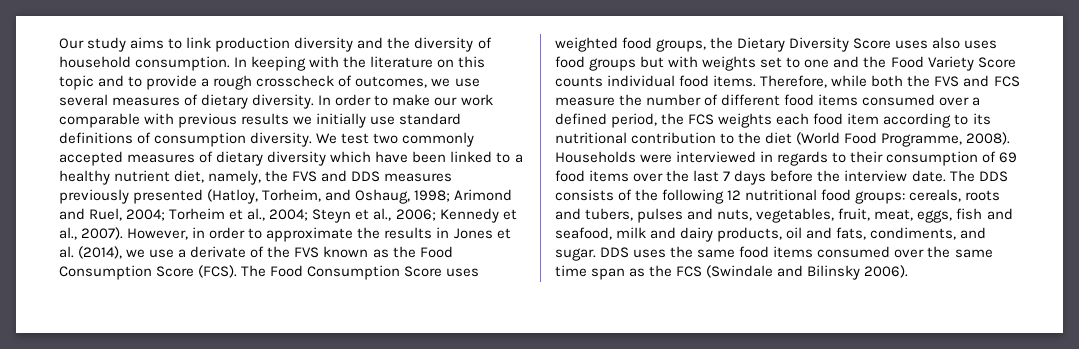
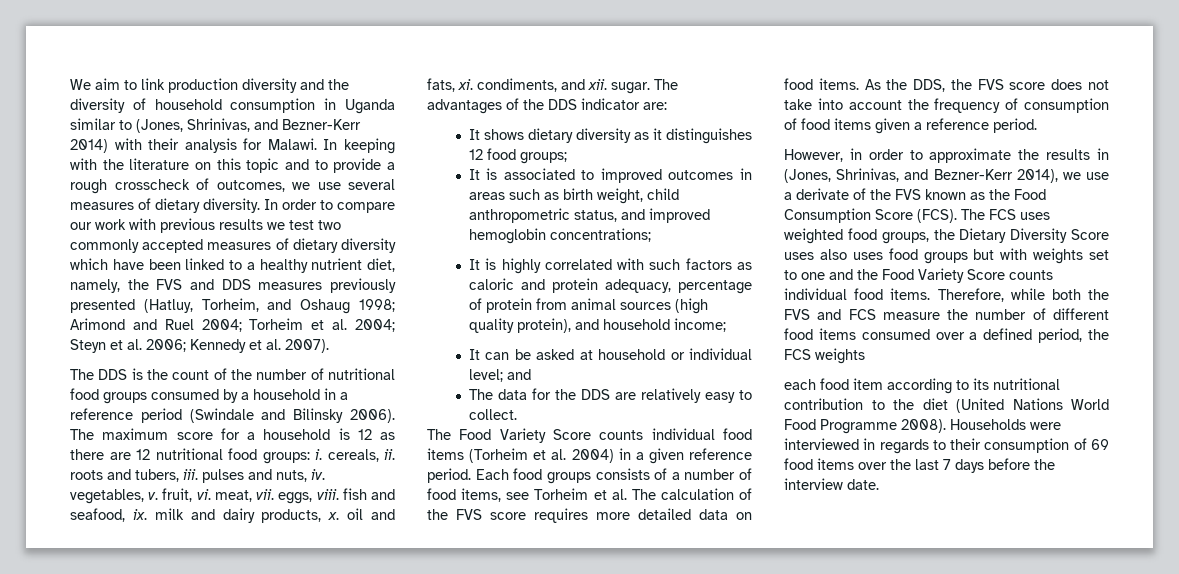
[59,37,165,52] Our study aims -> [70,78,120,90] We aim
[135,56,231,71] consumption. -> [230,98,396,114] [70,118,361,133] [70,138,317,153] consumption in Uganda similar to (Jones, Shrinivas, and Bezner-Kerr 2014) with their analysis for Malawi.
[392,94,431,106] make -> [337,202,395,213] compare
[59,113,140,128] comparable -> (126, 224) none
[316,113,462,128] [59,132,338,147] initially use standard definitions of consumption diversity. We -> (285, 226) none
[207,189,259,204] (Hatloy, -> [143,299,193,313] (Hatluy,
[355,189,411,204] Oshaug, -> [300,299,351,314] Oshaug
[89,208,123,221] Ruel, -> [164,319,194,330] Ruel
[247,208,266,221] al., -> [332,319,348,330] al.
[373,208,392,221] al., -> [127,339,142,350] al.
[59,227,77,240] al., -> [266,339,281,350] al.
(124, 233) none -> [70,368,395,380] [70,388,348,404] [70,408,396,423] [70,428,395,440] [70,448,395,464] [70,469,325,483] [70,488,396,504] [70,508,395,523] [427,78,678,94] [427,98,667,114] [468,128,752,144] [468,148,567,164] [468,168,752,183] [468,188,679,204] [468,208,710,223] [468,228,651,244] [468,258,752,274] [468,278,752,294] [468,298,708,314] [468,318,726,333] [468,348,752,360] [468,369,531,382] [468,388,752,403] [468,409,517,420] [427,428,752,443] [427,448,752,464] [427,468,752,484] [427,488,752,502] [427,508,752,523] [784,78,1109,92] [784,98,1109,113] [784,118,1037,134] // The DDS is the count of the number of nutritional food groups consumed by a household in a reference period (Swindale and Bilinsky 2006). The maximum score for a household is 12 as there are 12 nutritional food groups: i. cereals, ii. roots and tubers, iii. pulses and nuts, iv. vegetables, v. fruit, vi. meat, vii. eggs, viii. fish and seafood, ix. milk and dairy products, x. oil and fats, xi. condiments, and xii. sugar. The advantages of the DDS indicator are: // It shows dietary diversity as it distinguishes 12 food groups; // It is associated to improved outcomes in areas such as birth weight, child anthropometric status, and improved hemoglobin concentrations; // It is highly correlated with such factors as caloric and protein adequacy, percentage of protein from animal sources (high quality protein), and household income; // It can be asked at household or individual level; and // The data for the DDS are relatively easy to collect. // The Food Variety Score counts individual food items (Torheim et al. 2004) in a given reference period. Each food groups consists of a number of food items, see Torheim et al. The calculation of the FVS score requires more detailed data on food items. As the DDS, the FVS score does not take into account the frequency of consumption of food items given a reference period. //
[453,228,511,239] [59,246,123,259] Jones et al. (2014), -> [784,168,1058,183] (Jones, Shrinivas, and Bezner-Kerr 2014),
[270,265,443,280] Food Consumption Score -> [989,209,1016,220] FCS
(773, 120) none -> (865, 356) //
[796,132,963,147] (World Food Programme, -> [956,398,1109,413] [784,419,897,434] (United Nations World Food Programme
[949,170,1008,182] [555,189,1001,204] [555,208,1013,223] [555,227,987,242] [555,246,993,261] [555,265,909,280] The DDS consists of the following 12 nutritional food groups: cereals, roots and tubers, pulses and nuts, vegetables, fruit, meat, eggs, fish and seafood, milk and dairy products, oil and fats, condiments, and sugar. DDS uses the same food items consumed over the same time span as the FCS (Swindale and Bilinsky 2006). -> (879, 484) none

